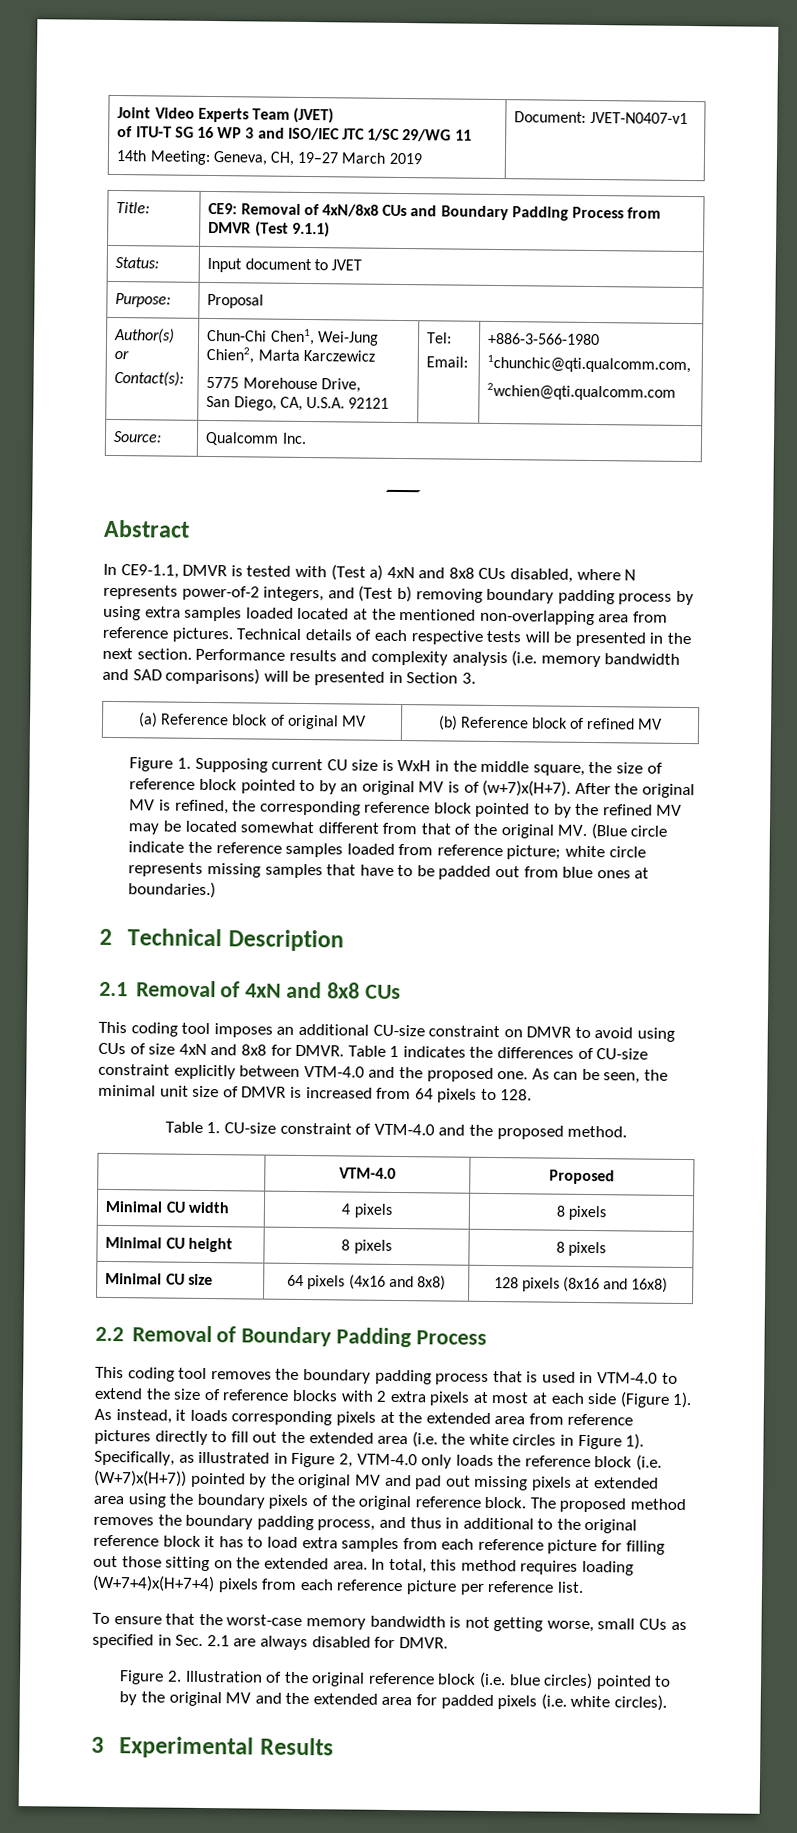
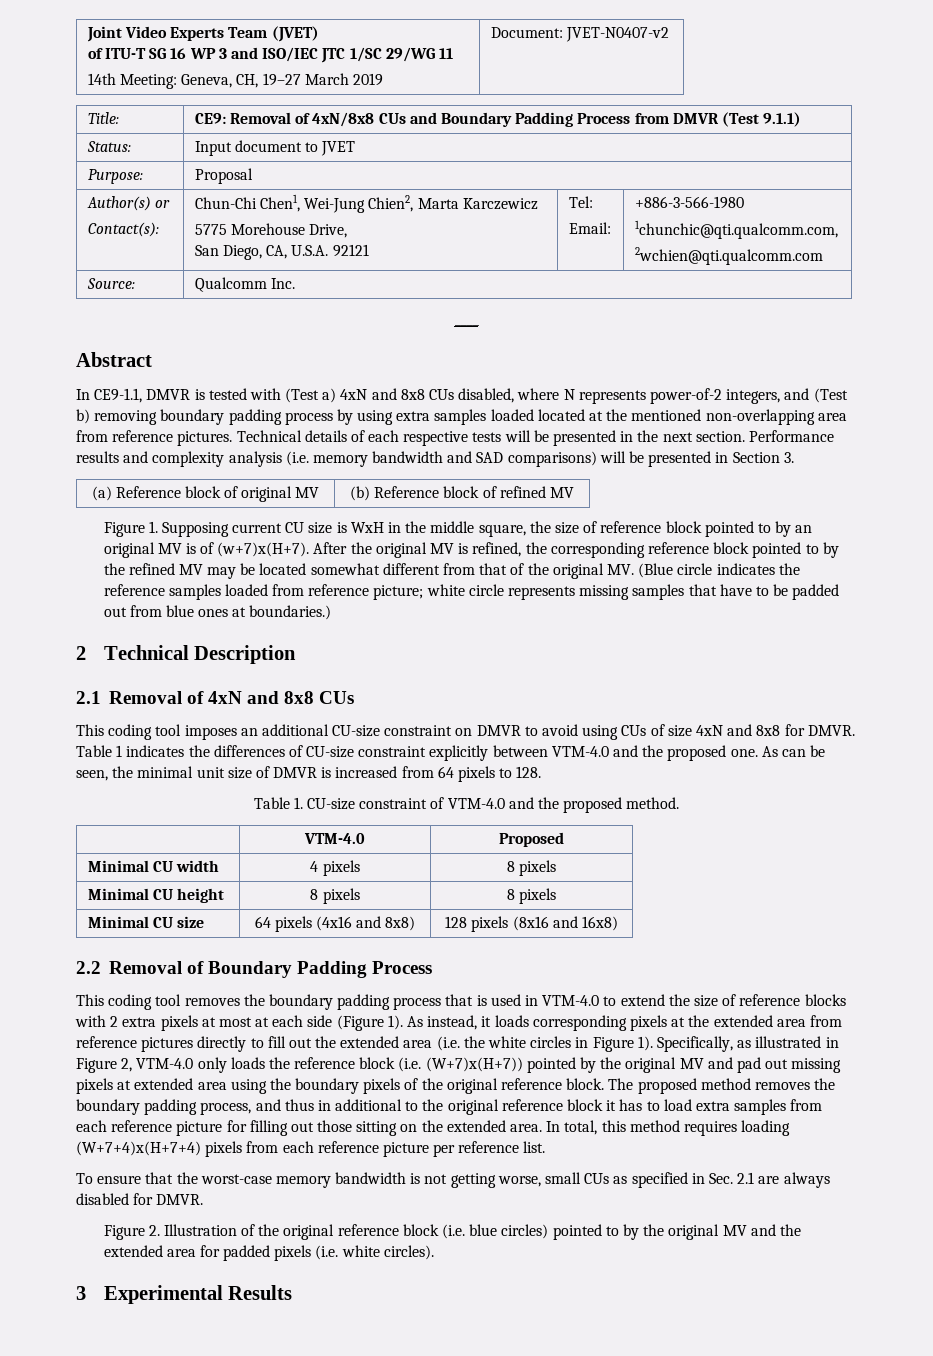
[589,111,688,124] JVET-N0407-v1 -> [566,27,670,42] JVET-N0407-v2
[128,841,185,853] indicate -> [716,563,775,575] indicates

